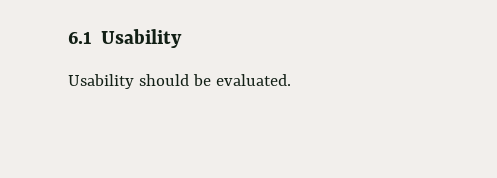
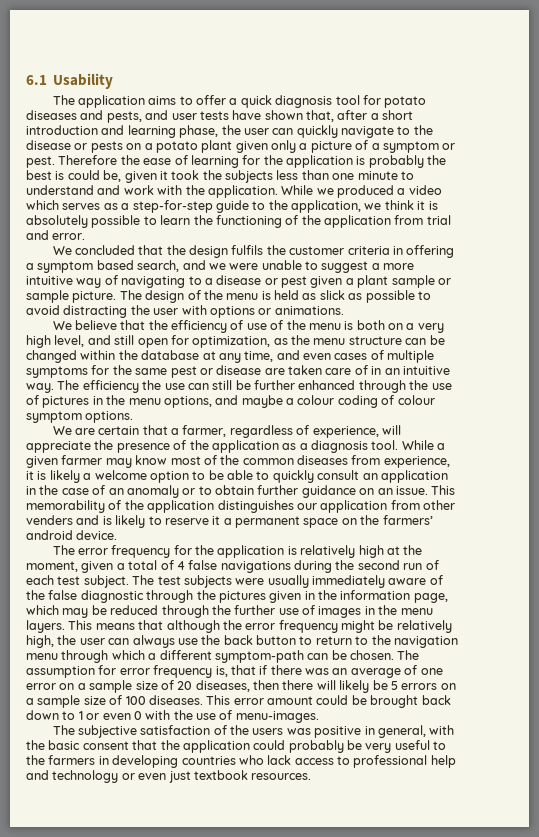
[68,74,291,89] Usability should be evaluated. -> [52,95,427,108] [26,110,414,123] [26,125,433,138] [26,140,456,153] [26,155,447,168] [26,170,414,183] [26,185,442,198] [26,200,438,213] [26,215,451,228] [26,230,86,240] [52,245,455,258] [26,260,415,273] [26,275,451,288] [26,290,431,303] [26,305,344,318] [52,320,444,333] [26,335,445,348] [26,350,435,363] [26,365,450,378] [26,380,452,393] [26,395,435,408] [26,411,134,423] [52,425,401,438] [26,440,446,453] [26,455,450,468] [26,470,448,483] [26,485,456,498] [26,500,455,513] [26,515,433,528] [26,530,118,540] [52,545,423,558] [26,560,439,573] [26,575,443,588] [26,590,448,603] [26,605,433,618] [26,620,452,633] [26,635,458,648] [26,650,420,663] [26,665,443,678] [26,680,456,693] [26,695,451,708] [26,710,319,723] [52,725,455,738] [26,740,447,753] [26,755,456,768] [26,770,312,783] The application aims to offer a quick diagnosis tool for potato diseases and pests, and user tests have shown that, after a short introduction and learning phase, the user can quickly navigate to the disease or pests on a potato plant given only a picture of a symptom or pest. Therefore the ease of learning for the application is probably the best is could be, given it took the subjects less than one minute to understand and work with the application. While we produced a video which serves as a step-for-step guide to the application, we think it is absolutely possible to learn the functioning of the application from trial and error. // We concluded that the design fulfils the customer criteria in offering a symptom based search, and we were unable to suggest a more intuitive way of navigating to a disease or pest given a plant sample or sample picture. The design of the menu is held as slick as possible to avoid distracting the user with options or animations. // We believe that the efficiency of use of the menu is both on a very high level, and still open for optimization, as the menu structure can be changed within the database at any time, and even cases of multiple symptoms for the same pest or disease are taken care of in an intuitive way. The efficiency the use can still be further enhanced through the use of pictures in the menu options, and maybe a colour coding of colour symptom options. // We are certain that a farmer, regardless of experience, will appreciate the presence of the application as a diagnosis tool. While a given farmer may know most of the common diseases from experience, it is likely a welcome option to be able to quickly consult an application in the case of an anomaly or to obtain further guidance on an issue. This memorability of the application distinguishes our application from other venders and is likely to reserve it a permanent space on the farmers’ android device. // The error frequency for the application is relatively high at the moment, given a total of 4 false navigations during the second run of each test subject. The test subjects were usually immediately aware of the false diagnostic through the pictures given in the information page, which may be reduced through the further use of images in the menu layers. This means that although the error frequency might be relatively high, the user can always use the back button to return to the navigation menu through which a different symptom-path can be chosen. The assumption for error frequency is, that if there was an average of one error on a sample size of 20 diseases, then there will likely be 5 errors on a sample size of 100 diseases. This error amount could be brought back down to 1 or even 0 with the use of menu-images. // The subjective satisfaction of the users was positive in general, with the basic consent that the application could probably be very useful to the farmers in developing countries who lack access to professional help and technology or even just textbook resources.

